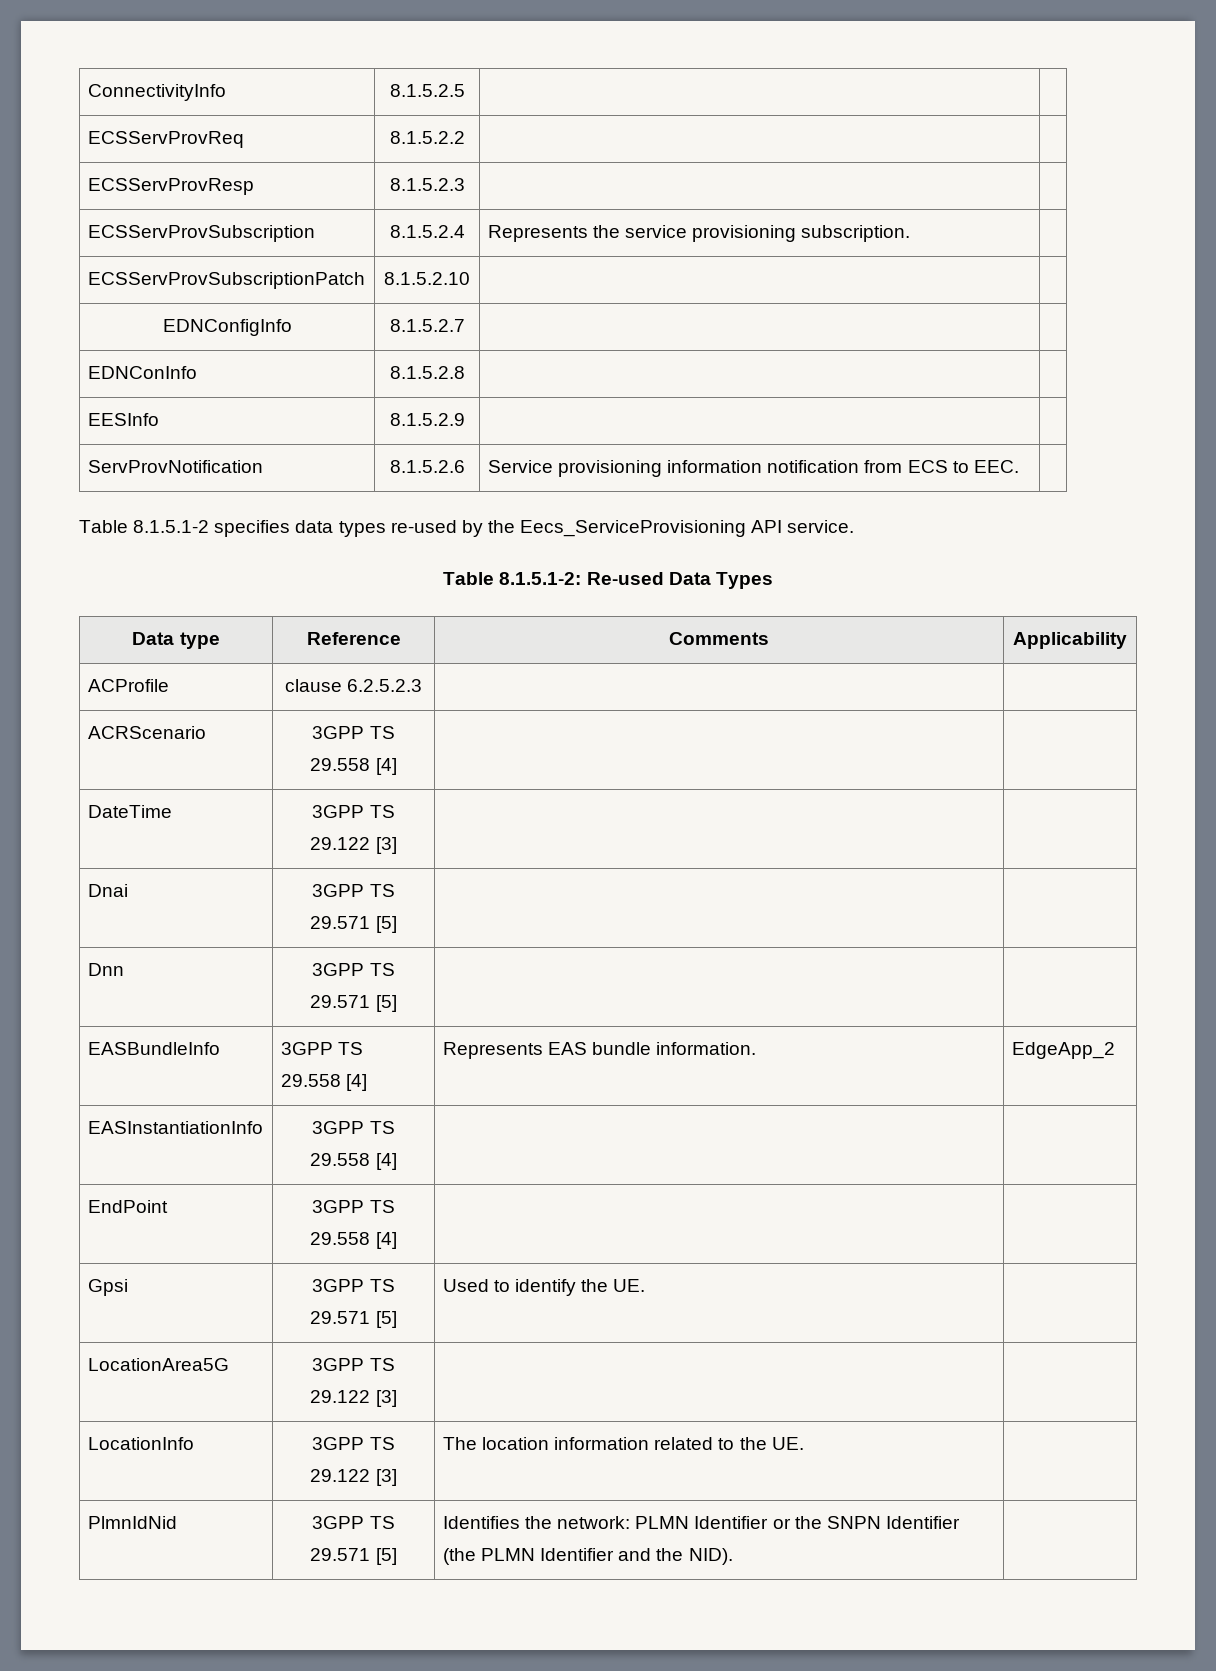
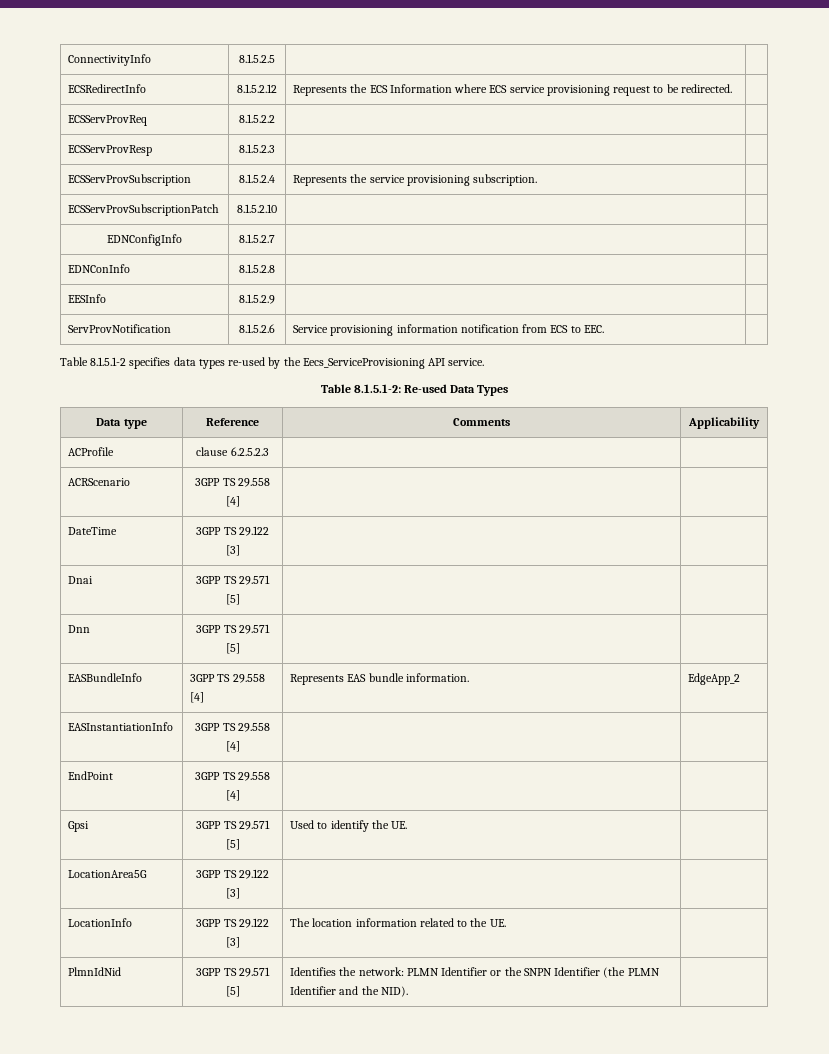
(465, 90) none -> [68,84,147,93] [237,84,277,93] [293,84,732,96] // ECSRedirectInfo | 8.1.5.2.12 | Represents the ECS Information where ECS service provisioning request to be redirected. |

